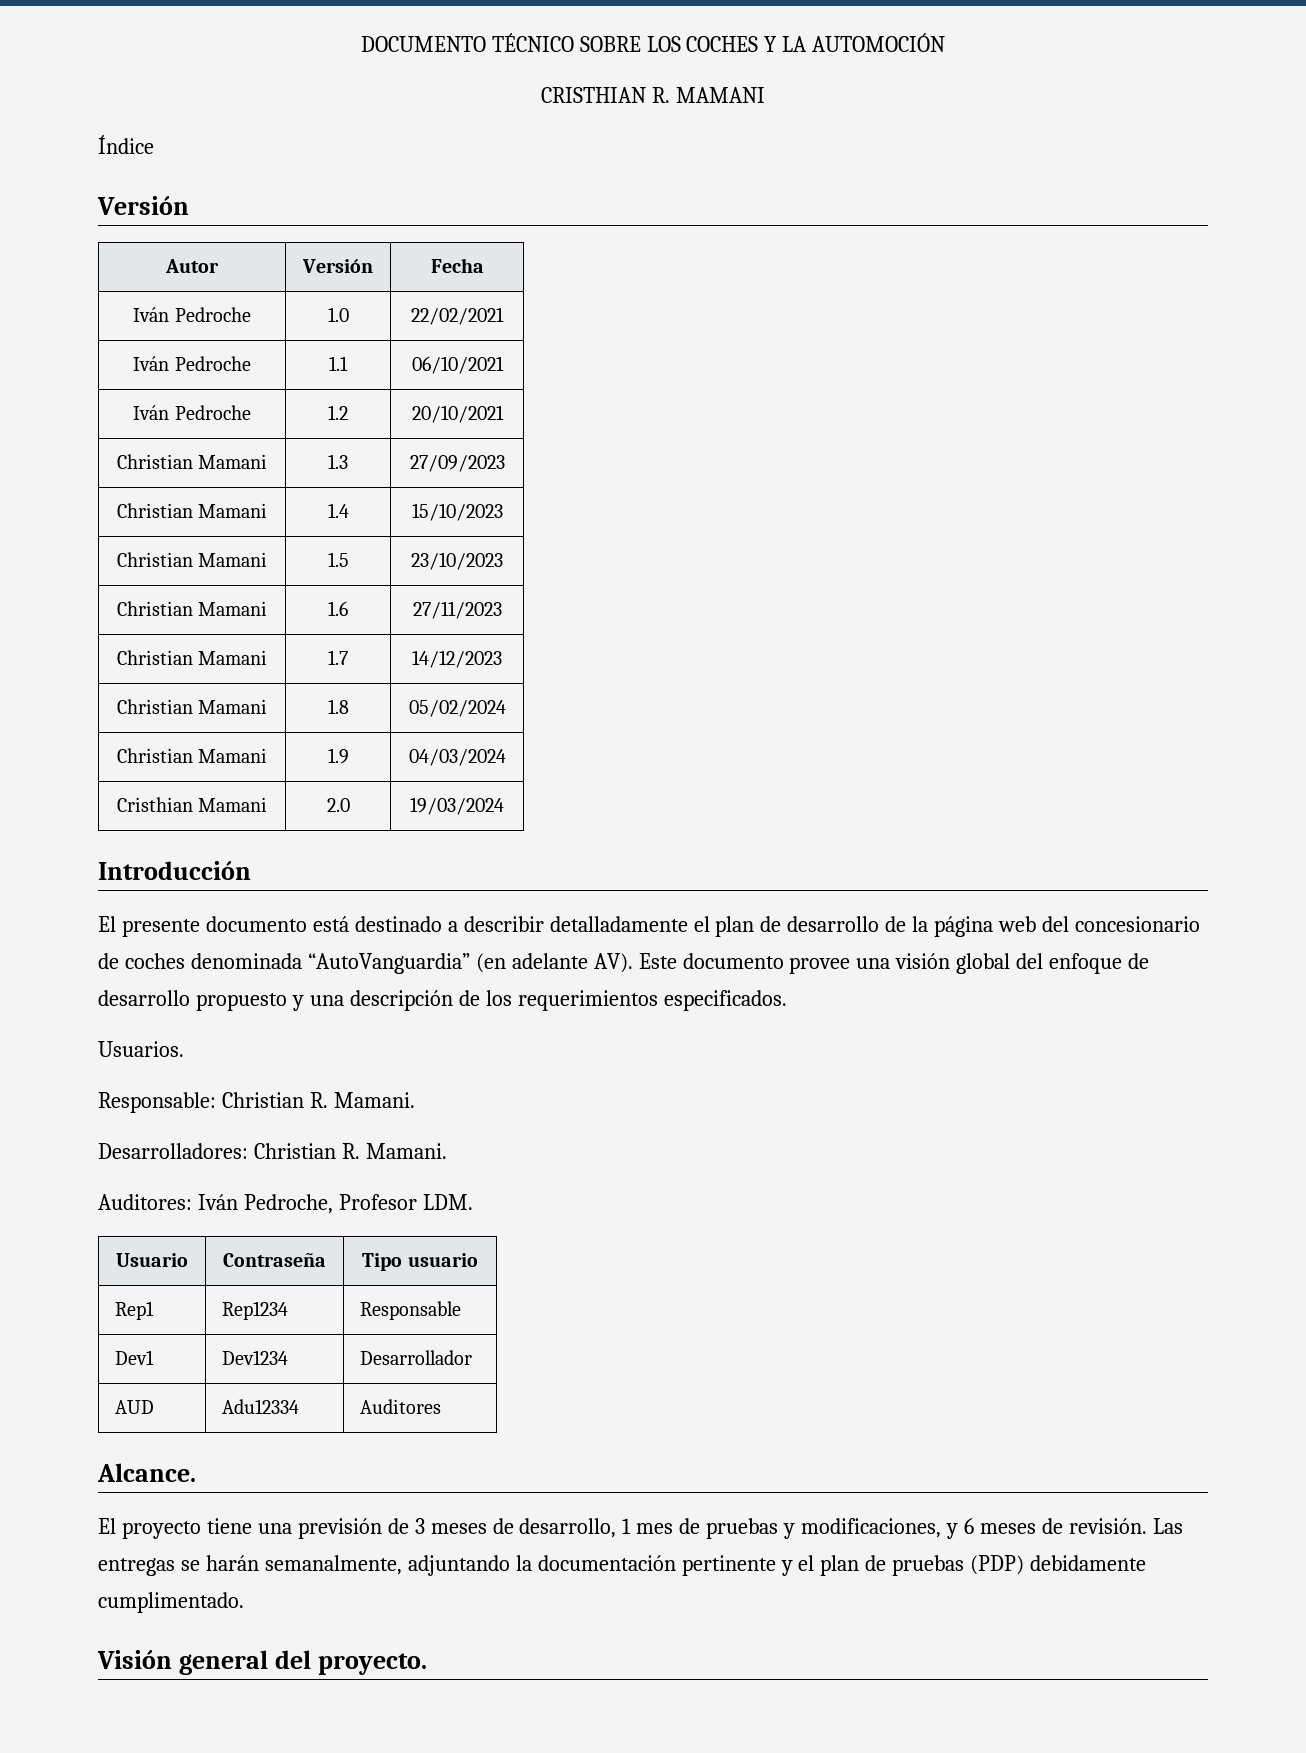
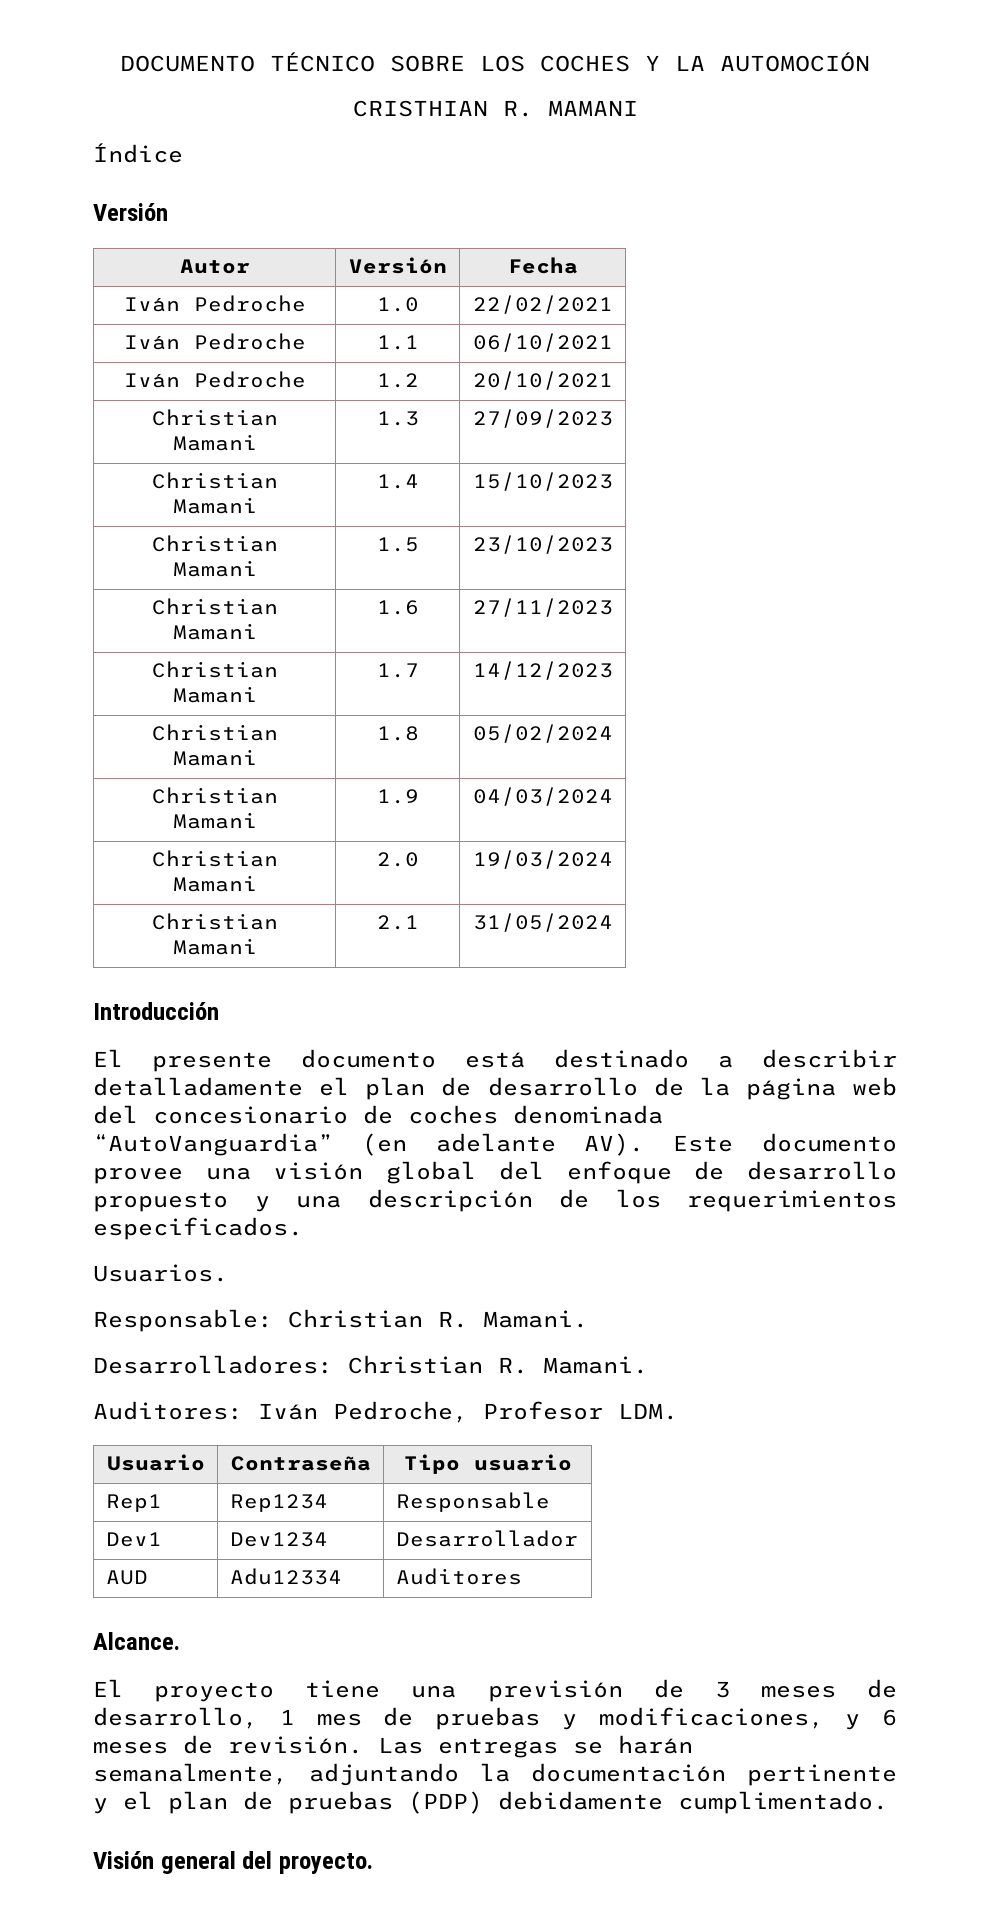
[116,797,193,812] Cristhian -> [151,850,278,867] Christian
(504, 806) none -> [151,913,278,930] [172,938,257,955] [376,915,419,930] [472,913,613,932] // Christian Mamani | 2.1 | 31/05/2024

